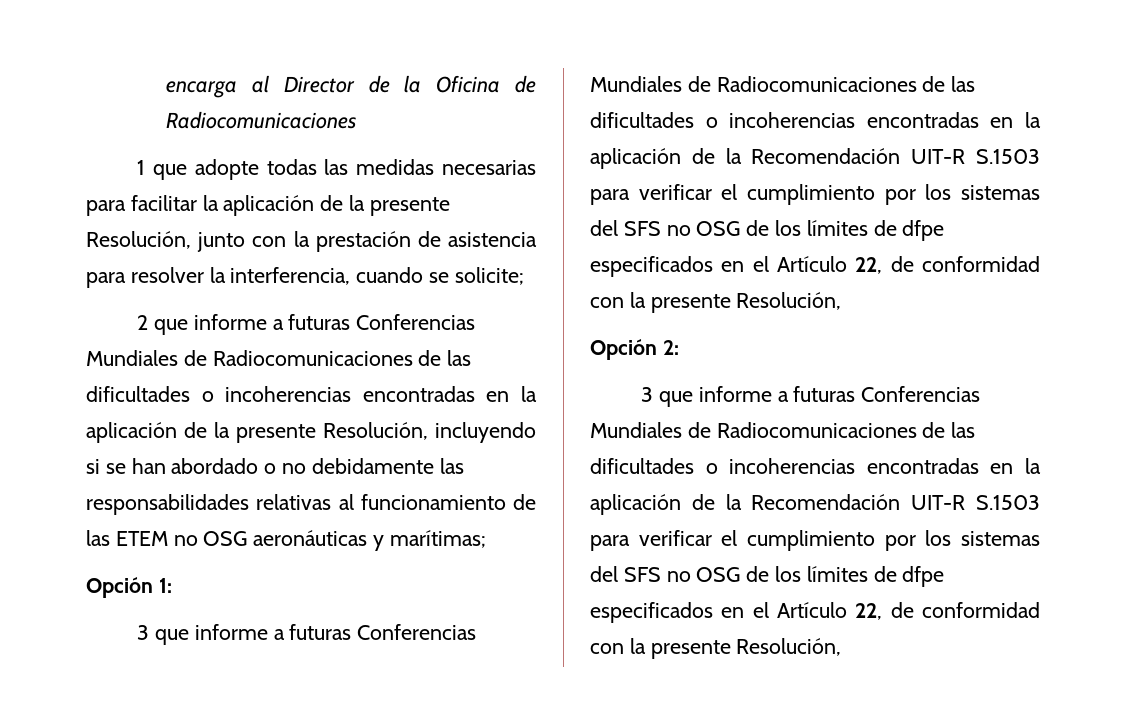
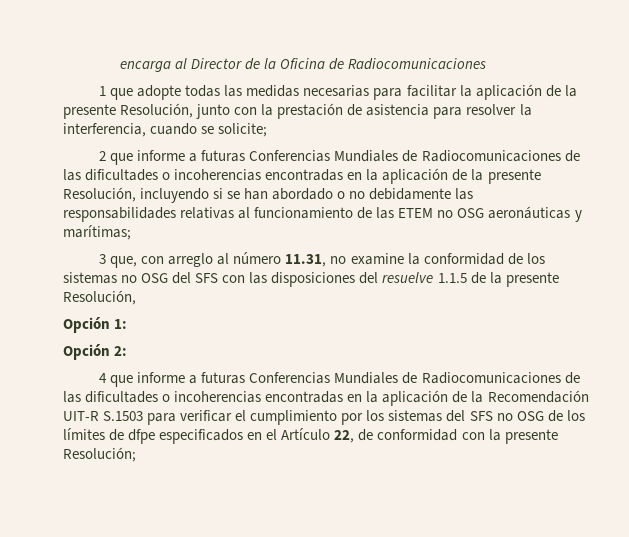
(486, 539) none -> [99,252,545,268] [63,272,559,287] [63,290,136,305] // 3 que, con arreglo al número 11.31, no examine la conformidad de los sistemas no OSG del SFS con las disposiciones del resuelve 1.1.5 de la presente Resolución,
[137,625,150,640] 3 -> [63,344,128,360] [99,373,108,383] Opción 2: // 4
[736,292,842,310] [590,339,679,360] [641,386,981,407] [590,422,976,438] [590,458,1041,474] [590,494,1040,515] [590,530,1040,551] [590,566,945,587] [590,602,1040,623] [590,638,842,659] Resolución, // Opción 2: // 3 que informe a futuras Conferencias Mundiales de Radiocomunicaciones de las dificultades o incoherencias encontradas en la aplicación de la Recomendación UIT-R S.1503 para verificar el cumplimiento por los sistemas del SFS no OSG de los límites de dfpe especificados en el Artículo 22, de conformidad con la presente Resolución, -> [63,447,136,462] Resolución;

